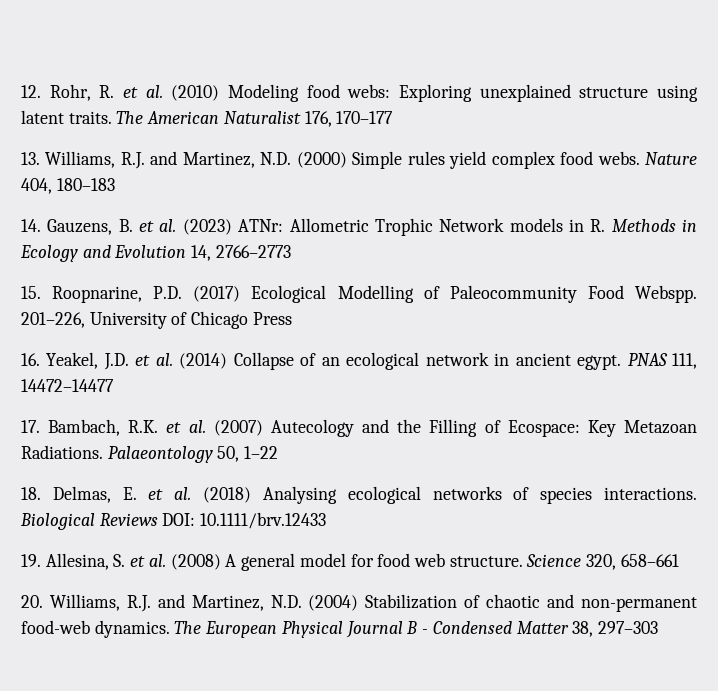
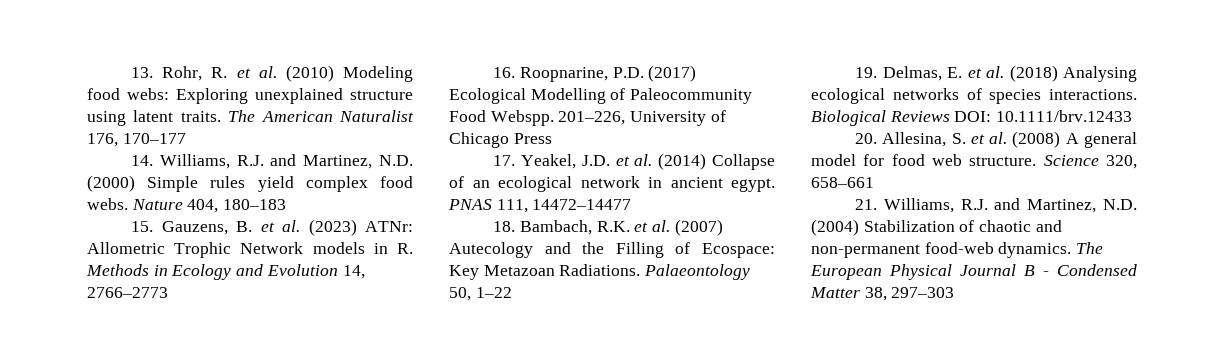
[21,85,41,98] 12. -> [131,67,154,78] 13.
[21,152,40,165] 13. -> [131,155,154,166] 14.
[21,219,41,232] 14. -> [131,221,154,232] 15.
[21,286,41,299] 15. -> [493,67,516,78] 16.
[21,353,40,366] 16. -> [493,155,516,166] 17.
[21,420,40,433] 17. -> [493,221,516,232] 18.
[21,487,41,500] 18. -> [855,67,878,78] 19.
[21,554,41,567] 19. -> [855,133,878,144] 20.
[21,595,43,608] 20. -> [855,199,878,210] 21.

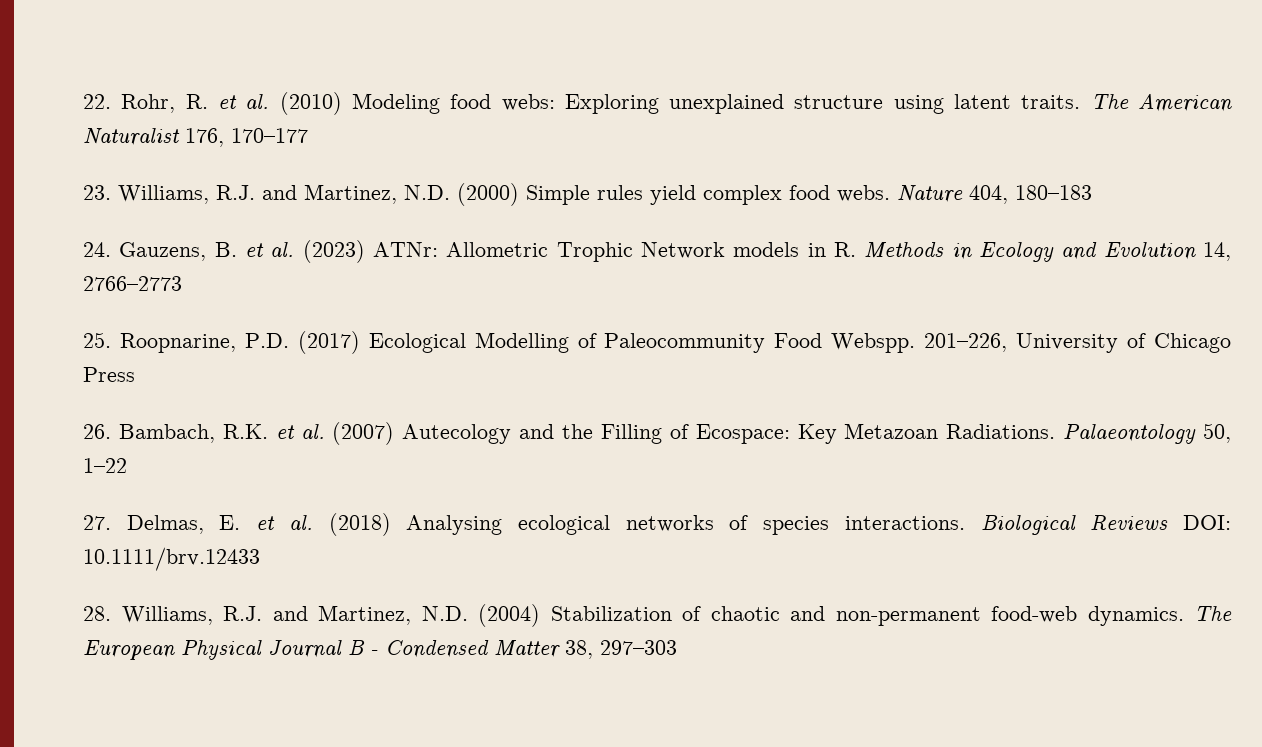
[131,67,154,78] 13. -> [83,94,111,109] 22.
[131,155,154,166] 14. -> [83,185,111,200] 23.
[131,221,154,232] 15. -> [83,242,111,257] 24.
[493,67,516,78] 16. -> [83,332,111,348] 25.
[493,153,775,170] [449,176,775,192] [448,199,632,213] [493,221,516,232] 17. Yeakel, J.D. et al. (2014) Collapse of an ecological network in ancient egypt. PNAS 111, 14472–14477 // 18. -> [83,424,111,439] 26.
[855,67,878,78] 19. -> [83,515,111,530] 27.
[855,131,1137,148] [811,154,1137,169] [811,177,874,188] [855,199,878,210] 20. Allesina, S. et al. (2008) A general model for food web structure. Science 320, 658–661 // 21. -> [83,606,111,621] 28.

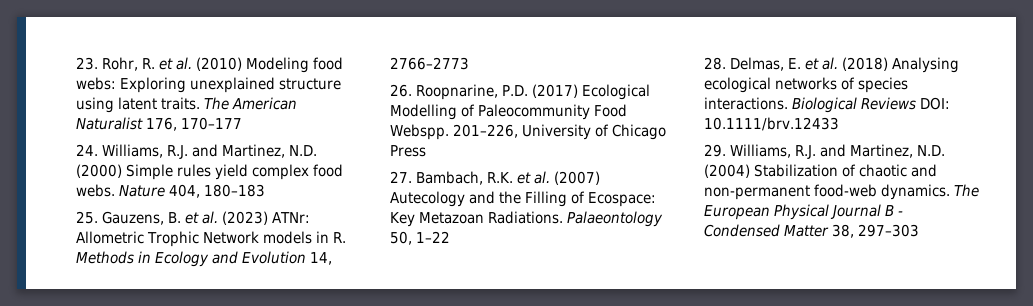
[83,94,111,109] 22. -> [76,57,98,70] 23.
[83,185,111,200] 23. -> [76,144,98,156] 24.
[83,242,111,257] 24. -> [76,211,98,224] 25.
[83,332,111,348] 25. -> [390,84,412,97] 26.
[83,424,111,439] 26. -> [390,171,412,183] 27.
[83,515,111,530] 27. -> [704,57,726,70] 28.
[83,606,111,621] 28. -> [704,144,726,157] 29.

